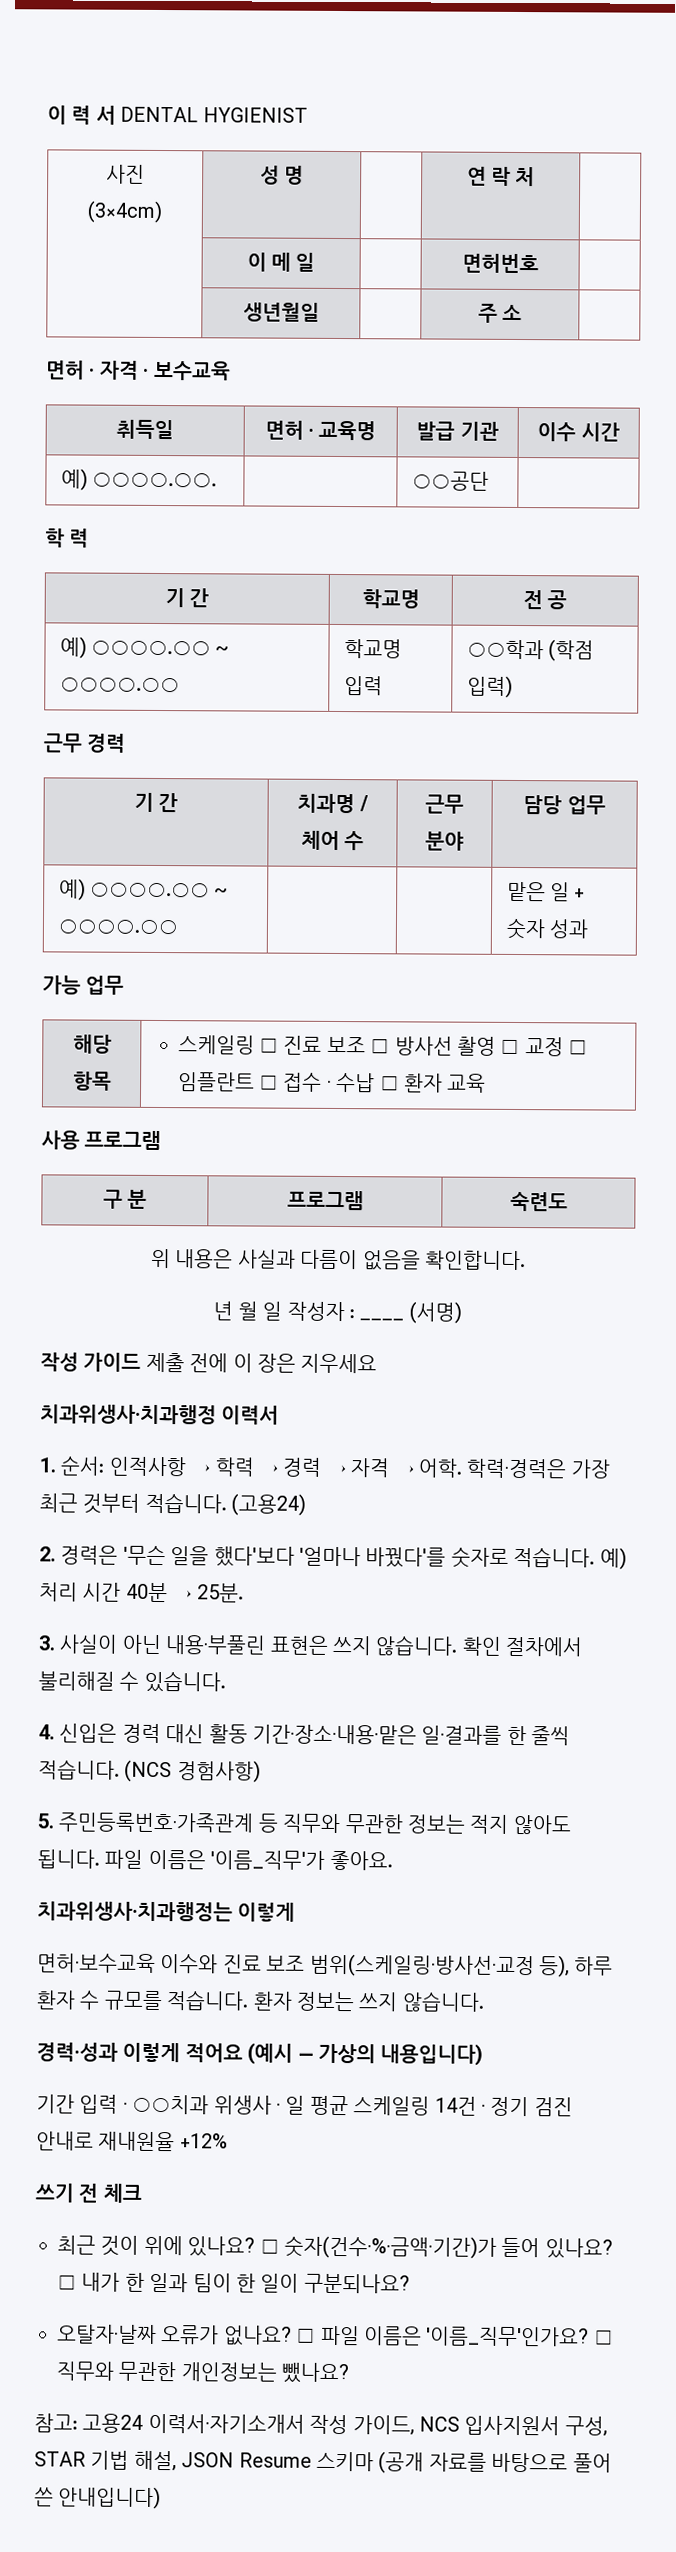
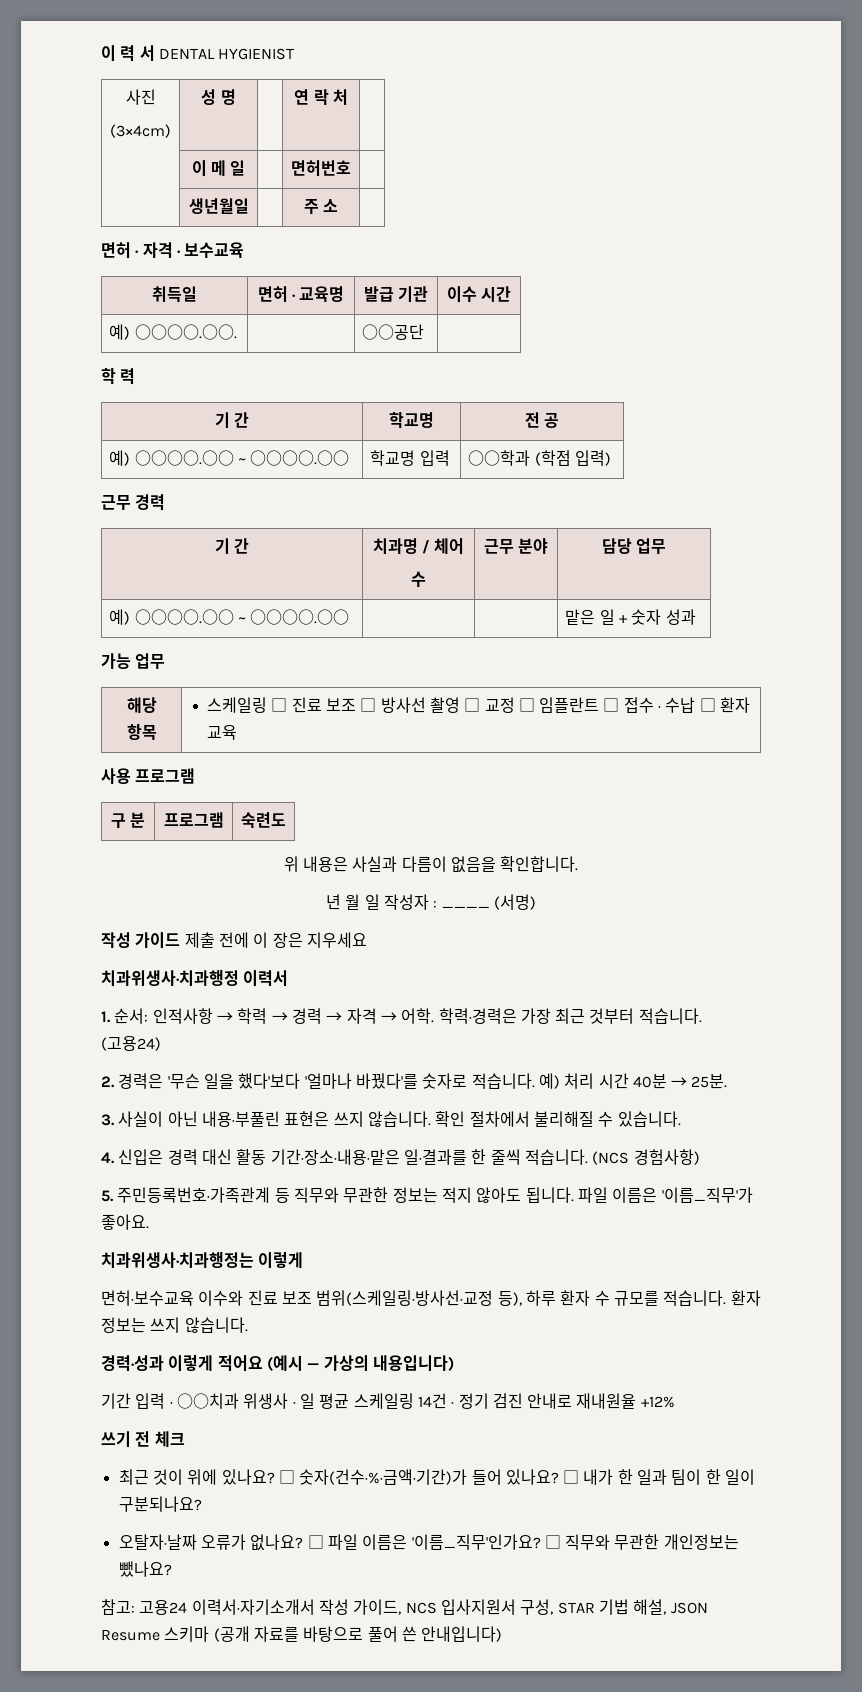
(340, 840) none -> (465, 546) //

